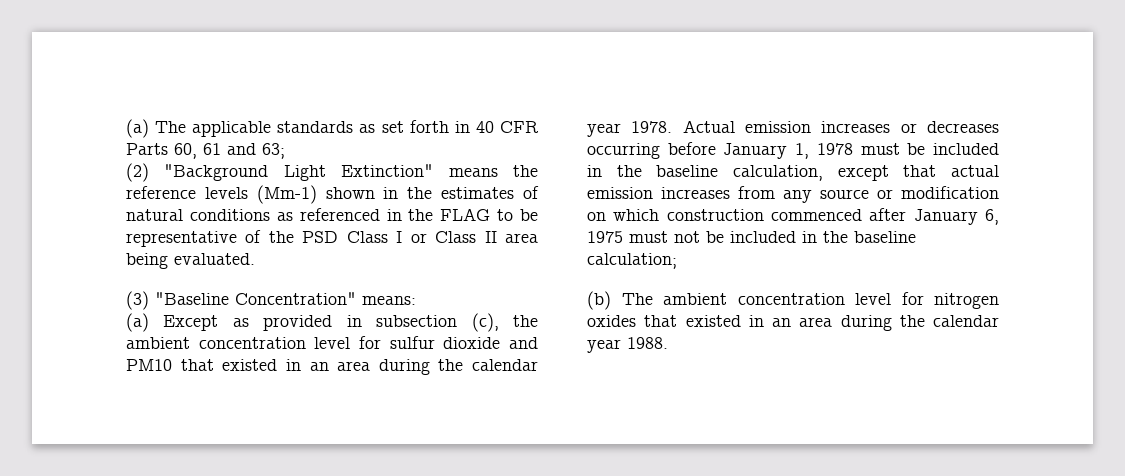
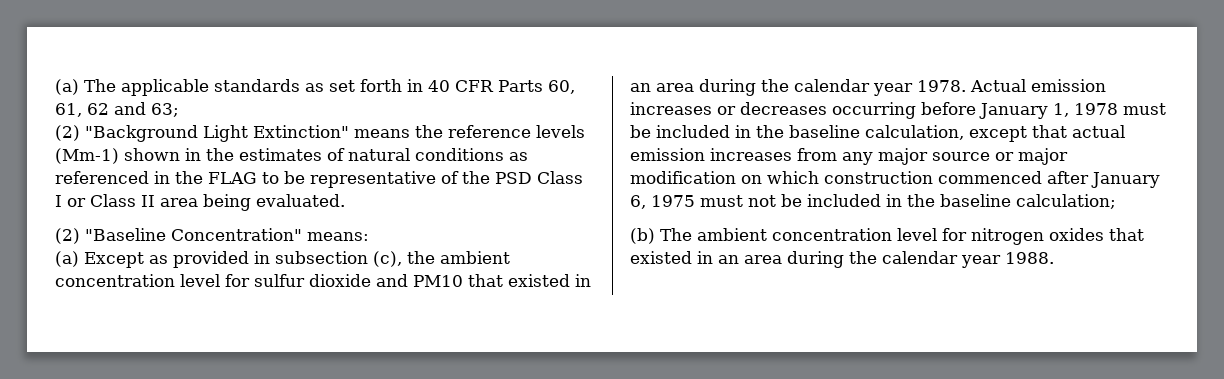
[203,143,221,155] 61 -> [55,103,109,117] 61, 62
[126,291,149,310] (3) -> [55,228,80,244] (2)
(812, 196) none -> [878,148,928,165] major
(893, 194) none -> [1018,148,1068,165] major

